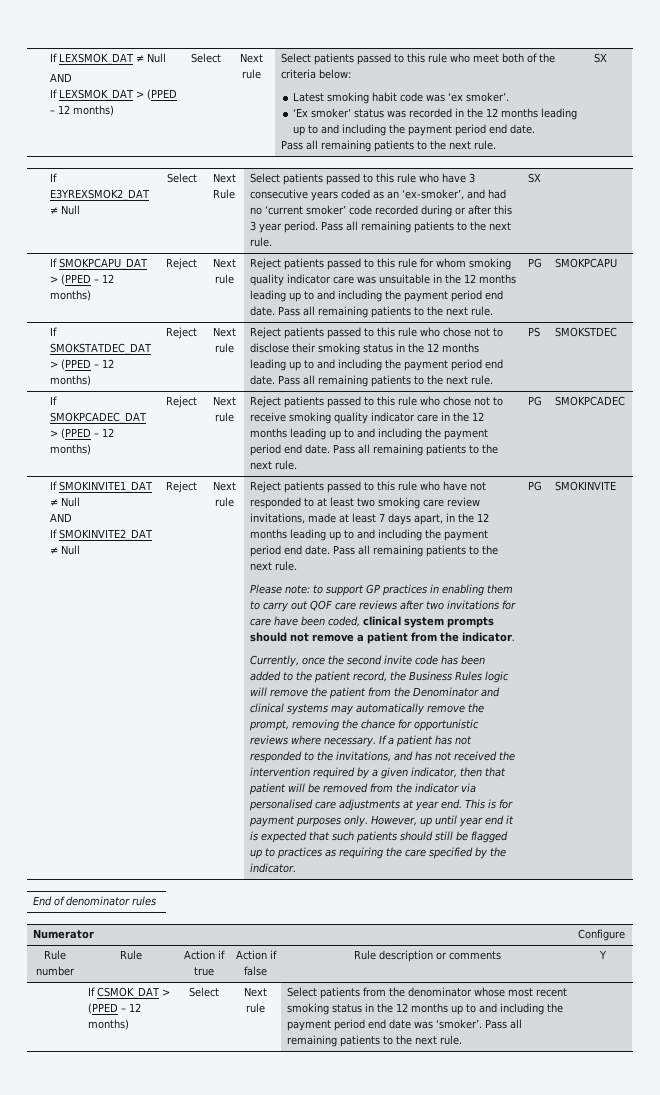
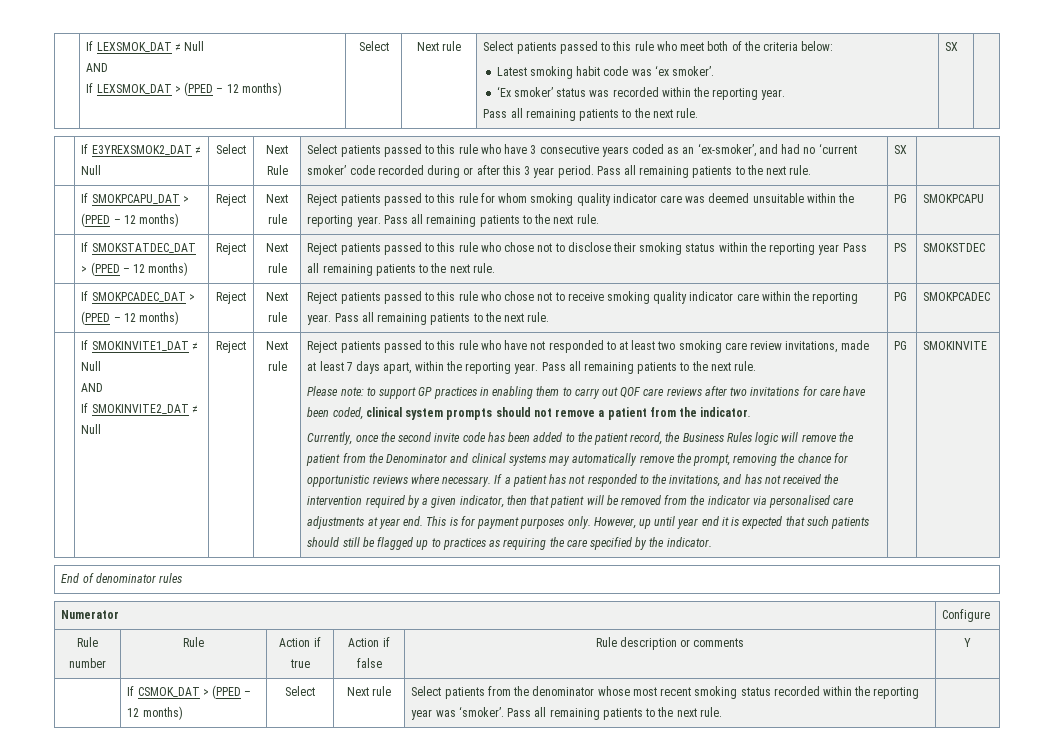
[455,108,578,120] [293,124,536,136] in the 12 months leading up to and including the payment period end date. -> [661,87,786,100] within the reporting year.
[378,274,516,284] [249,290,503,302] [249,306,275,316] unsuitable in the 12 months leading up to and including the payment period end date. -> [708,193,855,203] [307,215,381,227] deemed unsuitable within the reporting year.
[395,343,479,353] [249,359,503,371] [249,375,275,385] in the 12 months leading up to and including the payment period end date. -> [718,242,840,255] within the reporting year
[440,412,484,422] [249,428,488,440] [249,444,330,456] in the 12 months leading up to and including the payment period end date. -> [761,291,859,304] [307,314,332,325] within the reporting year.
[445,513,489,523] [249,529,488,541] [249,545,330,557] in the 12 months leading up to and including the payment period end date. -> [414,361,539,374] within the reporting year.
[364,1003,563,1015] [286,1019,411,1031] in the 12 months up to and including the payment period end date -> [773,686,920,699] [411,709,433,720] recorded within the reporting year

